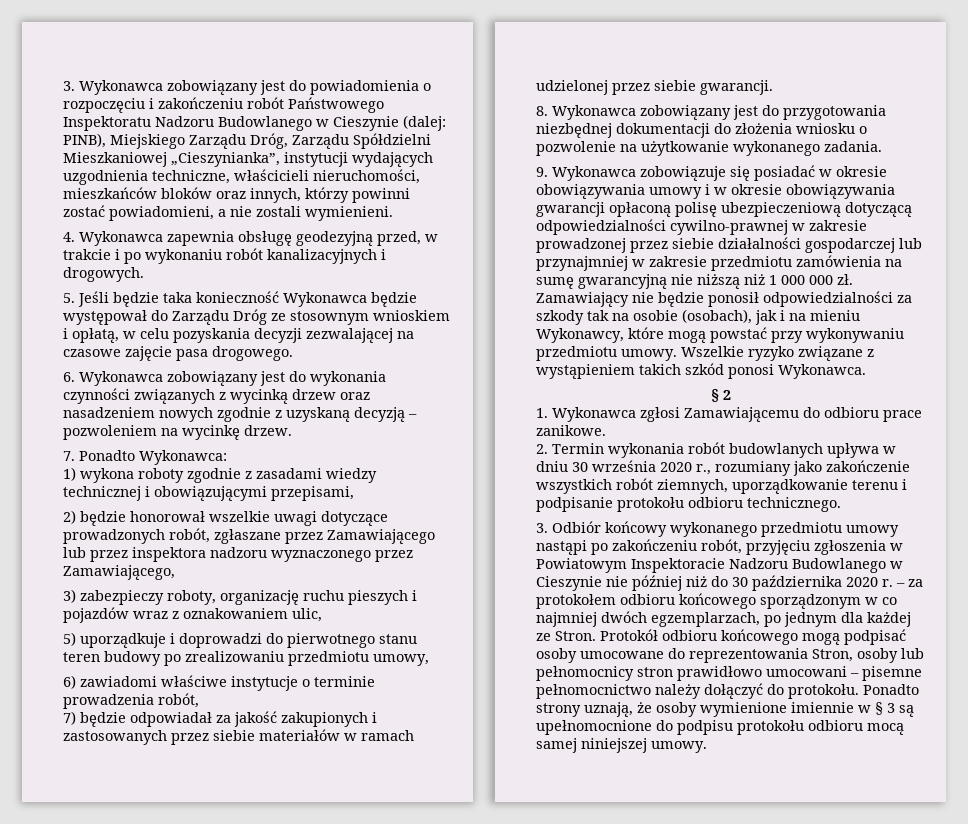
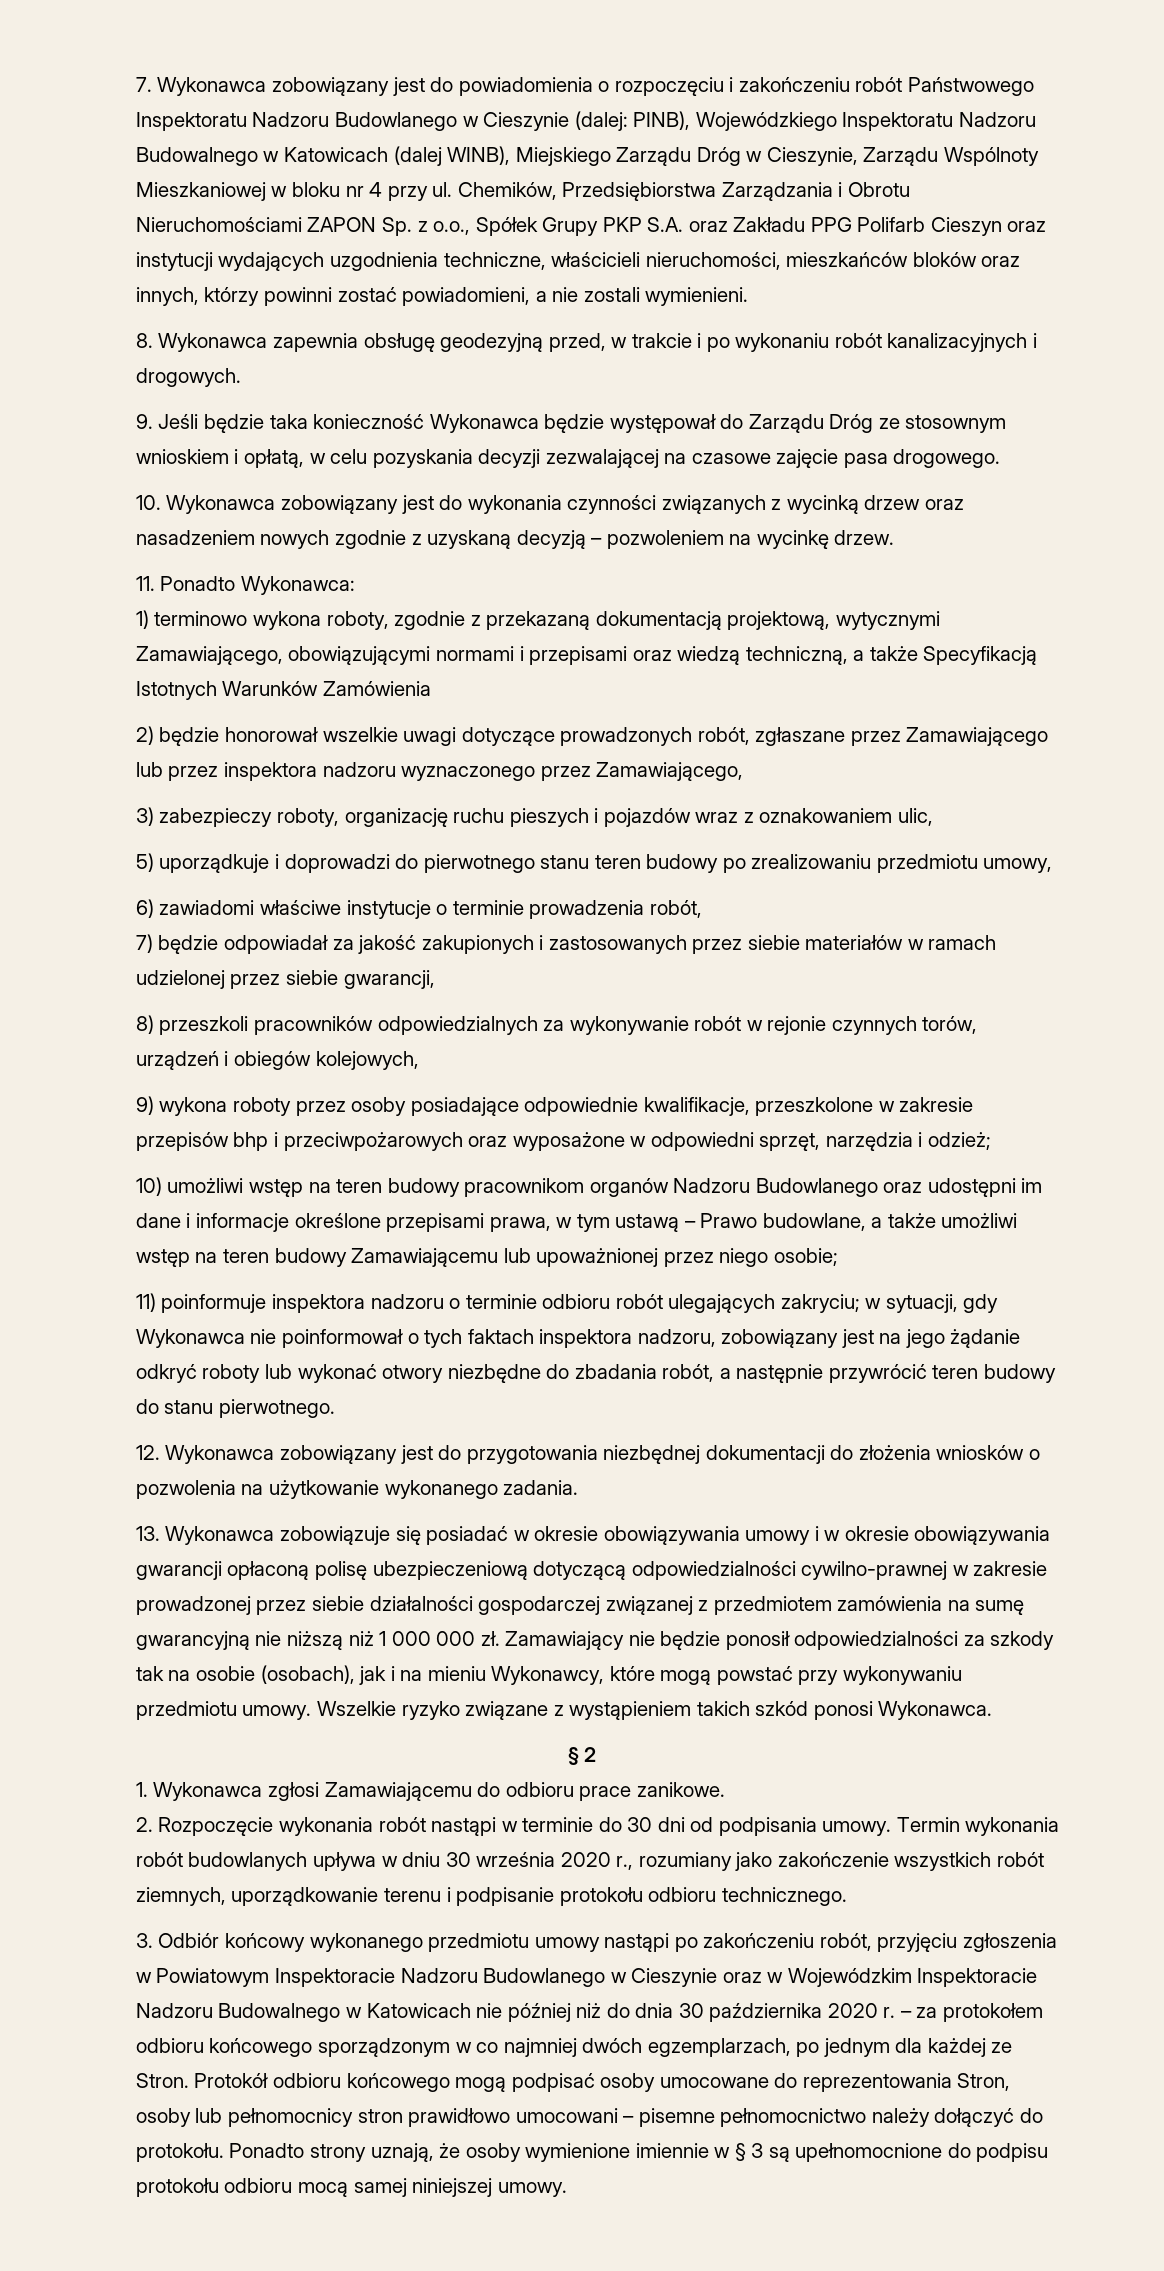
[62,81,75,91] 3. -> [135,77,152,92] 7.
[109,133,431,149] [62,152,280,167] Miejskiego Zarządu Dróg, Zarządu Spółdzielni Mieszkaniowej „Cieszynianka”, -> [695,112,1036,131] [135,146,1039,166] [135,182,910,201] [135,217,1047,236] Wojewódzkiego Inspektoratu Nadzoru Budowalnego w Katowicach (dalej WINB), Miejskiego Zarządu Dróg w Cieszynie, Zarządu Wspólnoty Mieszkaniowej w bloku nr 4 przy ul. Chemików, Przedsiębiorstwa Zarządzania i Obrotu Nieruchomościami ZAPON Sp. z o.o., Spółek Grupy PKP S.A. oraz Zakładu PPG Polifarb Cieszyn oraz
[62,232,75,242] 4. -> [135,333,153,348] 8.
[62,293,75,303] 5. -> [135,414,153,429] 9.
[62,372,75,382] 6. -> [135,495,161,510] 10.
[62,451,75,461] 7. -> [135,576,155,591] 11.
[79,468,377,483] [62,486,354,501] wykona roboty zgodnie z zasadami wiedzy technicznej i obowiązującymi przepisami, -> [154,611,940,630] [135,646,1038,665] [135,681,432,700] terminowo wykona roboty, zgodnie z przekazaną dokumentacją projektową, wytycznymi Zamawiającego, obowiązującymi normami i przepisami oraz wiedzą techniczną, a także Specyfikacją Istotnych Warunków Zamówienia
[699,80,773,95] [535,106,548,116] gwarancji. // 8. -> [343,970,435,989] [135,1015,978,1035] [135,1051,419,1070] [135,1096,974,1116] [135,1132,991,1151] [135,1177,1043,1197] [135,1213,1018,1232] [135,1248,838,1267] [135,1293,999,1313] [135,1329,1021,1348] [135,1364,1056,1383] [135,1399,336,1418] [135,1445,160,1460] gwarancji, // 8) przeszkoli pracowników odpowiedzialnych za wykonywanie robót w rejonie czynnych torów, urządzeń i obiegów kolejowych, // 9) wykona roboty przez osoby posiadające odpowiednie kwalifikacje, przeszkolone w zakresie przepisów bhp i przeciwpożarowych oraz wyposażone w odpowiedni sprzęt, narzędzia i odzież; // 10) umożliwi wstęp na teren budowy pracownikom organów Nadzoru Budowlanego oraz udostępni im dane i informacje określone przepisami prawa, w tym ustawą – Prawo budowlane, a także umożliwi wstęp na teren budowy Zamawiającemu lub upoważnionej przez niego osobie; // 11) poinformuje inspektora nadzoru o terminie odbioru robót ulegających zakryciu; w sytuacji, gdy Wykonawca nie poinformował o tych faktach inspektora nadzoru, zobowiązany jest na jego żądanie odkryć roboty lub wykonać otwory niezbędne do zbadania robót, a następnie przywrócić teren budowy do stanu pierwotnego. // 12.
[795,123,867,134] [535,141,616,156] wniosku o pozwolenie -> [936,1445,1040,1460] [135,1480,236,1499] wniosków o pozwolenia
[535,167,548,177] 9. -> [135,1526,160,1541] 13.
[898,238,922,249] [535,256,792,271] lub przynajmniej w zakresie przedmiotu -> [605,1596,832,1615] związanej z przedmiotem
(548, 449) none -> [158,1817,892,1836] Rozpoczęcie wykonania robót nastąpi w terminie do 30 dni od podpisania umowy.
(602, 583) none -> [722,1968,1038,1987] [135,2003,471,2022] oraz w Wojewódzkim Inspektoracie Nadzoru Budowalnego w Katowicach
(728, 581) none -> [635,2003,674,2018] dnia

